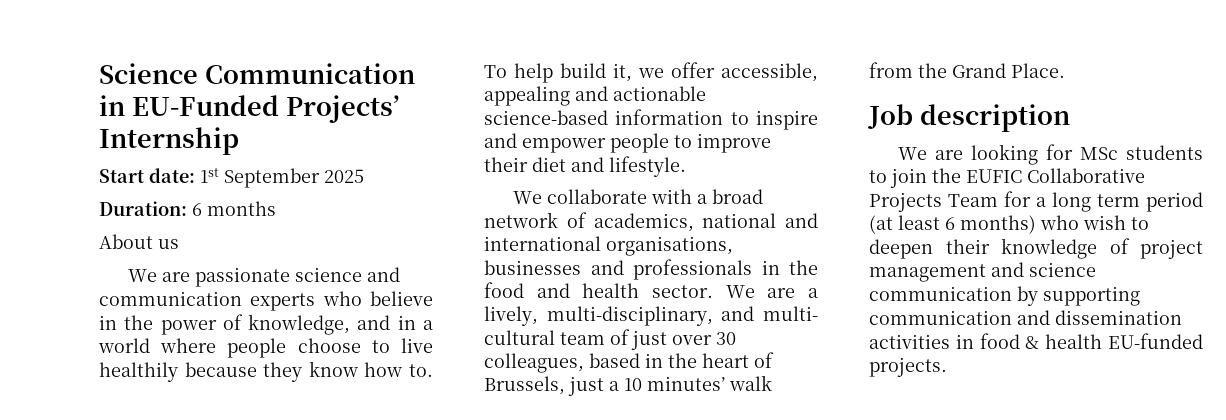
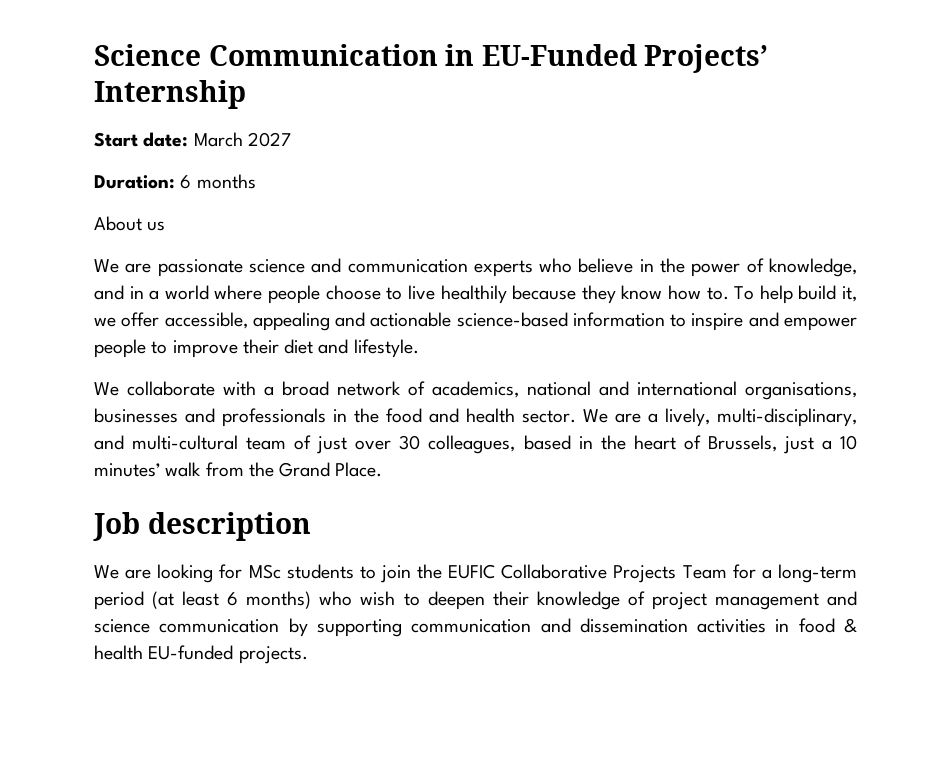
[200,168,364,188] 1st September 2025 -> [193,132,291,147] March 2027
[763,306,818,321] [484,330,555,345] multi- cultural -> [132,435,239,450] multi-cultural
[1052,192,1140,212] long term -> [777,564,857,583] long-term

